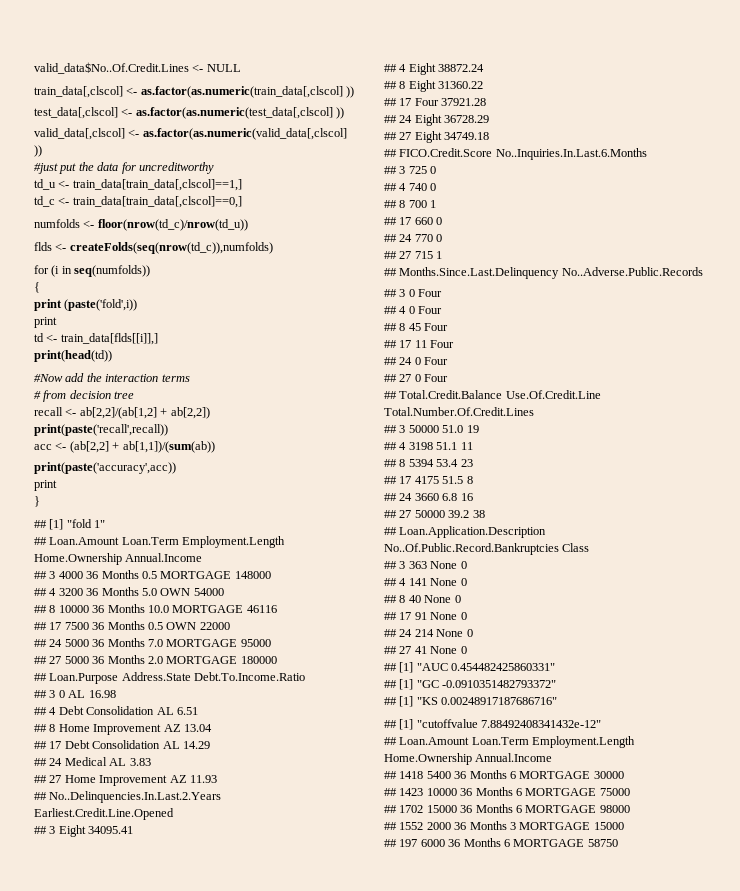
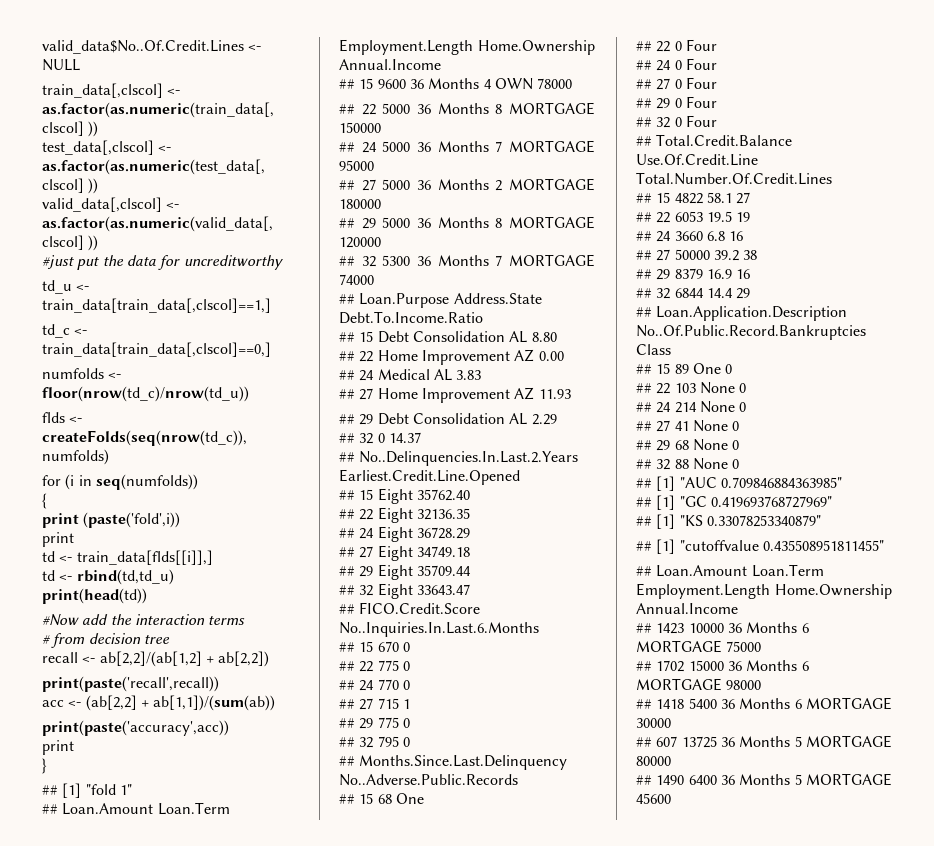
(158, 339) none -> [42,569,174,585] // td <- rbind(td,td_u)
[49,570,271,579] [34,587,224,596] [34,604,277,613] [34,621,230,630] 3 4000 36 Months 0.5 MORTGAGE 148000 // ## 4 3200 36 Months 5.0 OWN 54000 // ## 8 10000 36 Months 10.0 MORTGAGE 46116 // ## 17 7500 36 Months 0.5 OWN 22000 -> [359,78,573,90] [339,102,595,115] [339,122,381,133] 15 9600 36 Months 4 OWN 78000 // ## 22 5000 36 Months 8 MORTGAGE 150000
[147,639,163,647] 7.0 -> [495,141,503,152] 7
[147,656,163,664] 2.0 -> [495,180,503,191] 2
(277, 660) none -> [339,216,595,229] [339,237,381,248] [339,254,595,267] [339,274,374,285] // ## 29 5000 36 Months 8 MORTGAGE 120000 // ## 32 5300 36 Months 7 MORTGAGE 74000
[49,690,116,698] [34,706,198,715] [34,724,212,735] [34,740,210,749] 3 0 AL 16.98 // ## 4 Debt Consolidation AL 6.51 // ## 8 Home Improvement AZ 13.04 // ## 17 Debt Consolidation AL 14.29 -> [359,331,557,343] [339,349,564,365] 15 Debt Consolidation AL 8.80 // ## 22 Home Improvement AZ 0.00
[49,791,222,803] [34,808,174,820] [34,825,134,837] [384,63,485,75] [384,80,484,92] [384,98,487,106] No..Delinquencies.In.Last.2.Years Earliest.Credit.Line.Opened // ## 3 Eight 34095.41 // ## 4 Eight 38872.24 // ## 8 Eight 31360.22 // ## 17 Four 37921.28 -> [359,413,557,425] [339,432,421,444] [339,451,579,466] [339,469,520,485] [339,488,470,504] [339,507,470,523] 29 Debt Consolidation AL 2.29 // ## 32 0 14.37 // ## No..Delinquencies.In.Last.2.Years Earliest.Credit.Line.Opened // ## 15 Eight 35762.40 // ## 22 Eight 32136.35
(490, 136) none -> [339,564,471,580] [339,583,470,599] // ## 29 Eight 35709.44 // ## 32 Eight 33643.47
[399,166,437,174] [384,183,437,191] [384,200,437,208] [384,217,433,225] 3 725 0 // ## 4 740 0 // ## 8 700 1 // ## 17 660 -> [359,641,410,652] [339,660,399,672] 15 670 0 // ## 22 775
(443, 255) none -> [339,717,410,729] [339,736,410,748] // ## 29 775 0 // ## 32 795 0
[399,289,443,297] [384,306,443,314] [384,323,449,331] [384,340,455,348] 3 0 Four // ## 4 0 Four // ## 8 45 Four // ## 17 11 Four -> [359,793,424,804] [636,39,717,52] 15 68 One // ## 22 0 Four
(449, 378) none -> [636,96,717,109] [636,115,717,128] // ## 29 0 Four // ## 32 0 Four
[399,425,479,433] [384,442,473,450] [384,459,473,467] [384,476,473,484] 3 50000 51.0 19 // ## 4 3198 51.1 11 // ## 8 5394 53.4 23 // ## 17 4175 51.5 8 -> [656,192,751,204] [636,211,751,223] 15 4822 58.1 27 // ## 22 6053 19.5 19
(485, 514) none -> [636,268,751,280] [636,288,751,299] // ## 29 8379 16.9 16 // ## 32 6844 14.4 29
[399,561,467,569] [384,578,467,586] [384,595,461,603] [384,612,427,620] 3 363 None 0 // ## 4 141 None 0 // ## 8 40 None 0 // ## 17 91 -> [656,363,733,374] [636,383,696,394] 15 89 One 0 // ## 22 103
(467, 650) none -> [636,439,740,451] [636,458,740,470] // ## 29 68 None 0 // ## 32 88 None 0
[451,663,556,671] 0.454482425860331" -> [720,477,842,488] 0.709846884363985"
[442,680,557,688] -0.0910351482793372" -> [710,496,832,508] 0.419693768727969"
[441,697,558,705] 0.00248917187686716" -> [706,515,821,527] 0.33078253340879"
[481,720,602,728] [384,736,636,748] [384,753,553,765] [384,770,624,779] 7.88492408341432e-12" // ## Loan.Amount Loan.Term Employment.Length Home.Ownership Annual.Income // ## 1418 5400 36 Months 6 MORTGAGE 30000 -> [762,540,884,551] [636,564,824,577] [636,583,892,599] [636,603,738,614] 0.435508951811455" // ## Loan.Amount Loan.Term Employment.Length Home.Ownership Annual.Income
[399,821,624,830] [384,838,618,847] 1552 2000 36 Months 3 MORTGAGE 15000 // ## 197 6000 36 Months 6 MORTGAGE 58750 -> [656,697,892,710] [636,718,671,728] [636,735,892,748] [636,756,671,766] [636,773,892,786] [636,793,671,804] 1418 5400 36 Months 6 MORTGAGE 30000 // ## 607 13725 36 Months 5 MORTGAGE 80000 // ## 1490 6400 36 Months 5 MORTGAGE 45600

